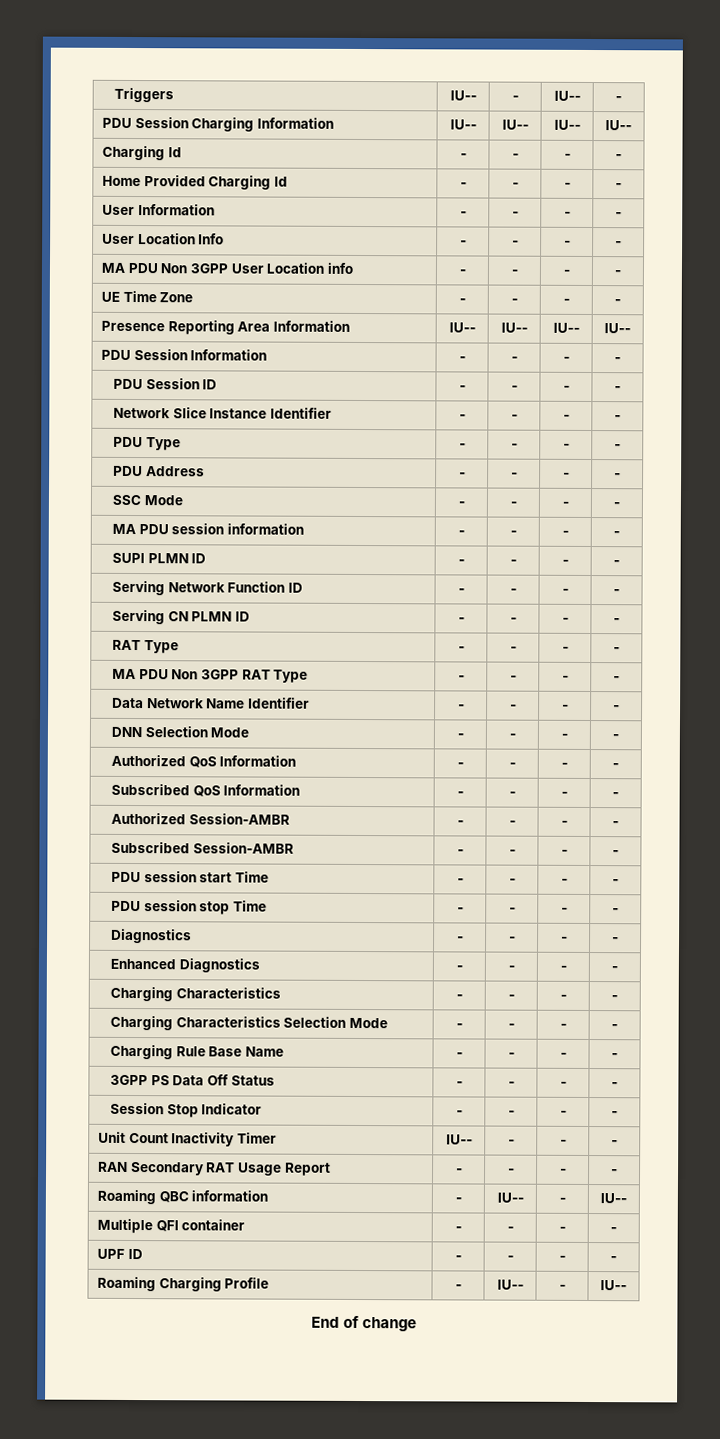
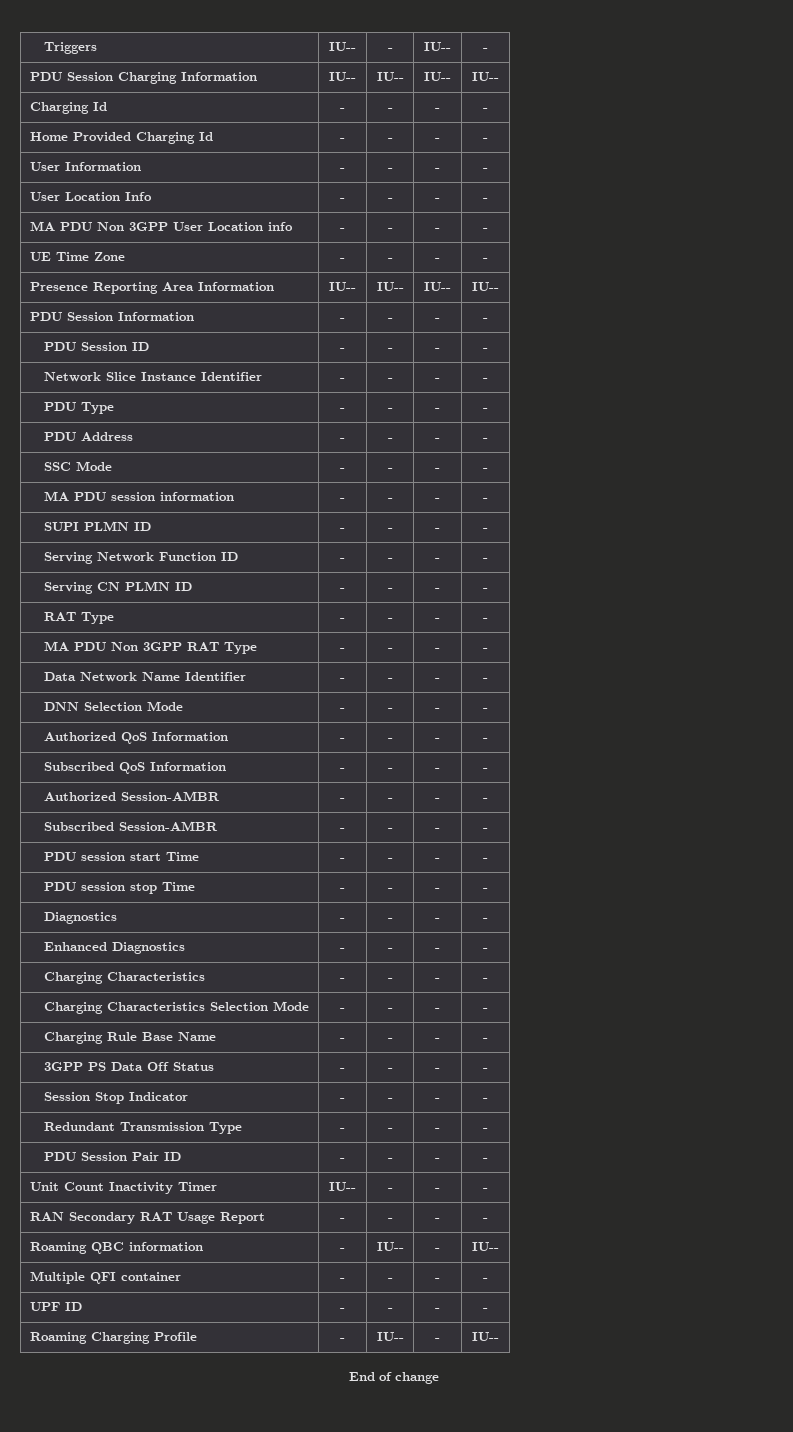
(618, 1114) none -> [43,1122,242,1134] [340,1128,345,1131] [387,1128,393,1131] [435,1128,440,1131] [483,1128,488,1131] [43,1152,181,1161] [340,1158,345,1161] [387,1158,393,1161] [435,1158,440,1161] [483,1158,488,1161] // Redundant Transmission Type | - | - | - | - // PDU Session Pair ID | - | - | - | -

